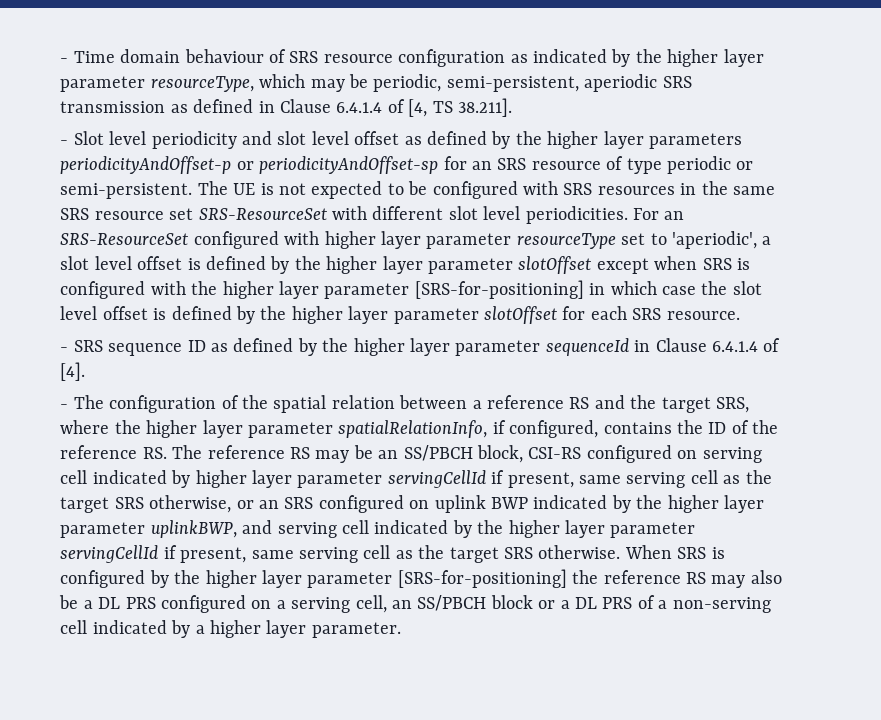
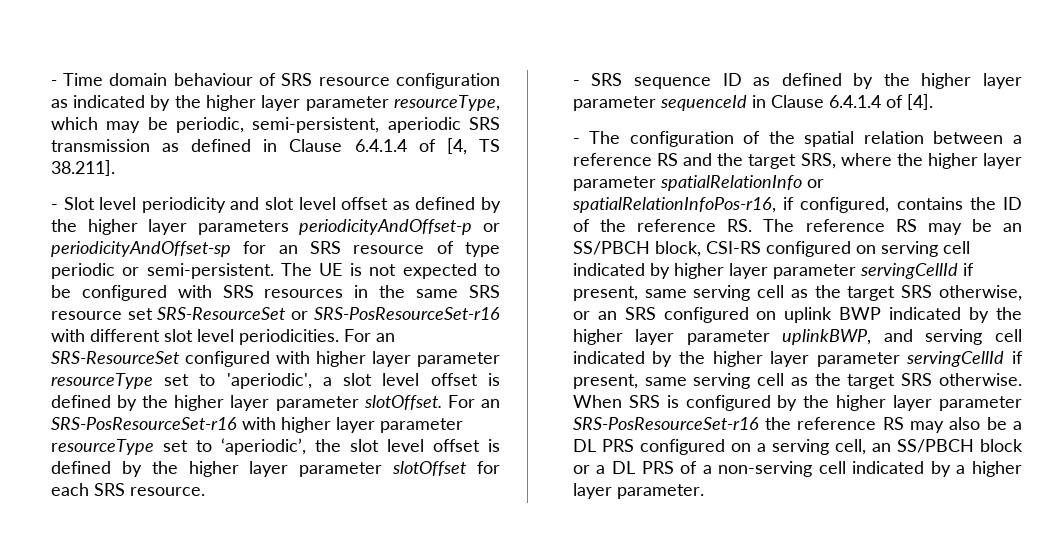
(327, 214) none -> [291,307,500,320] or SRS-PosResourceSet-r16
[518,256,750,274] [60,280,696,299] slotOffset except when SRS is configured with the higher layer parameter [SRS-for-positioning] in which case -> [363,395,500,410] [50,417,463,433] [50,438,306,455] slotOffset. For an SRS-PosResourceSet-r16 with higher layer parameter resourceType set to ‘aperiodic’,
[338,420,488,438] spatialRelationInfo, -> [659,175,824,191] [571,197,776,213] spatialRelationInfo or spatialRelationInfoPos-r16,
[397,569,567,588] [SRS-for-positioning] -> [572,417,759,430] SRS-PosResourceSet-r16

